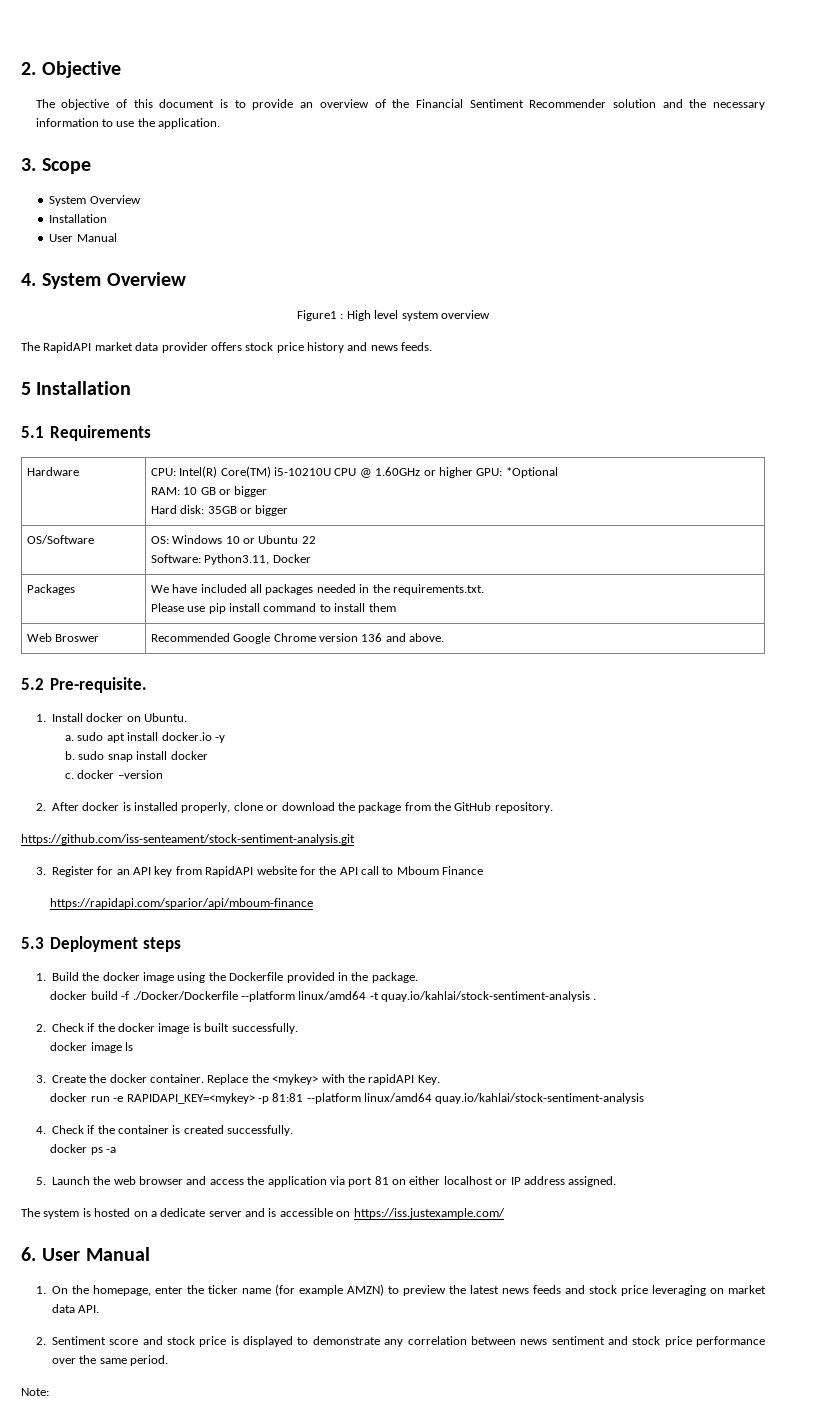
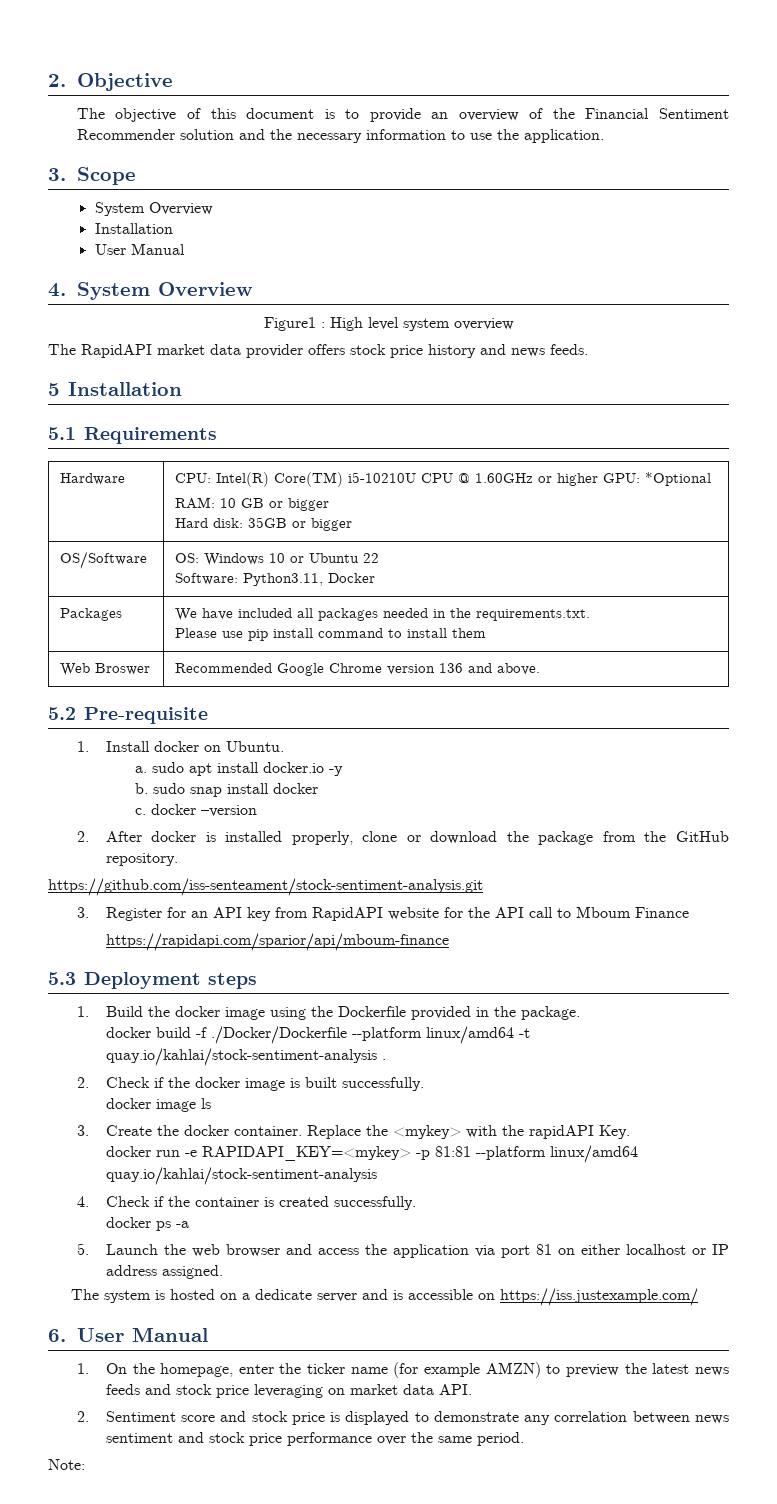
[50,677,148,693] Pre-requisite. -> [84,707,208,724] Pre-requisite

